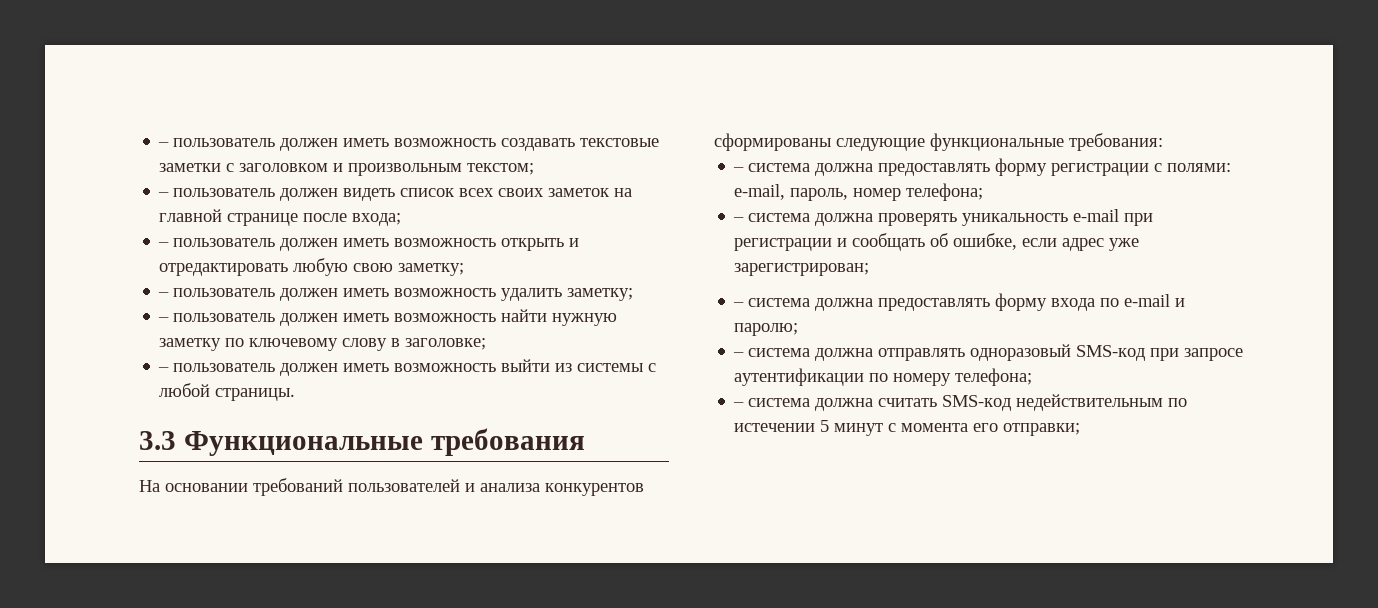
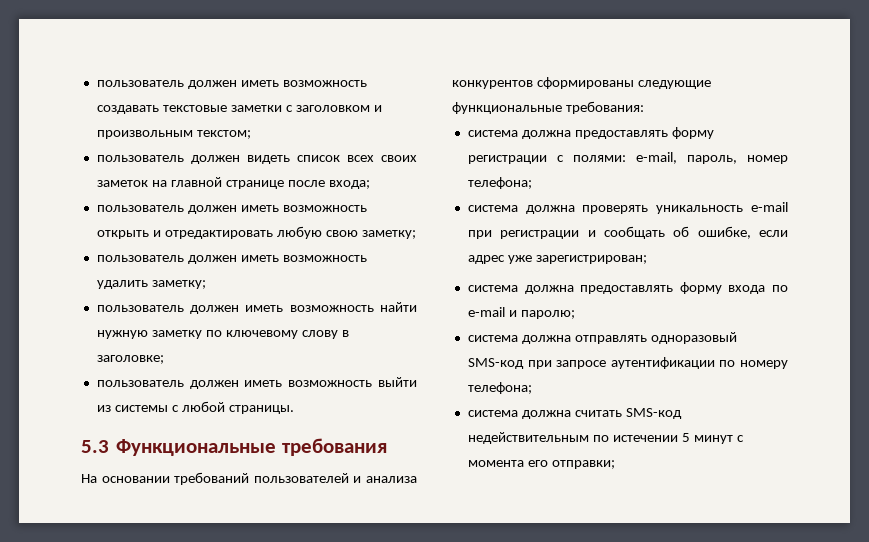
[158,142,170,147] – -> (96, 83) none
[158,192,170,197] – -> (251, 134) none
[158,242,170,247] – -> (370, 184) none
[158,292,170,297] – -> (416, 234) none
[158,317,170,322] – -> (206, 284) none
[158,367,170,372] – -> (164, 359) none
[139,431,176,450] 3.3 -> [81,440,109,453] 5.3
[733,167,745,172] – -> (644, 107) none
[733,217,745,222] – -> (532, 183) none
[733,302,745,307] – -> (647, 259) none
[733,352,745,357] – -> (575, 314) none
[733,402,745,407] – -> (532, 388) none

